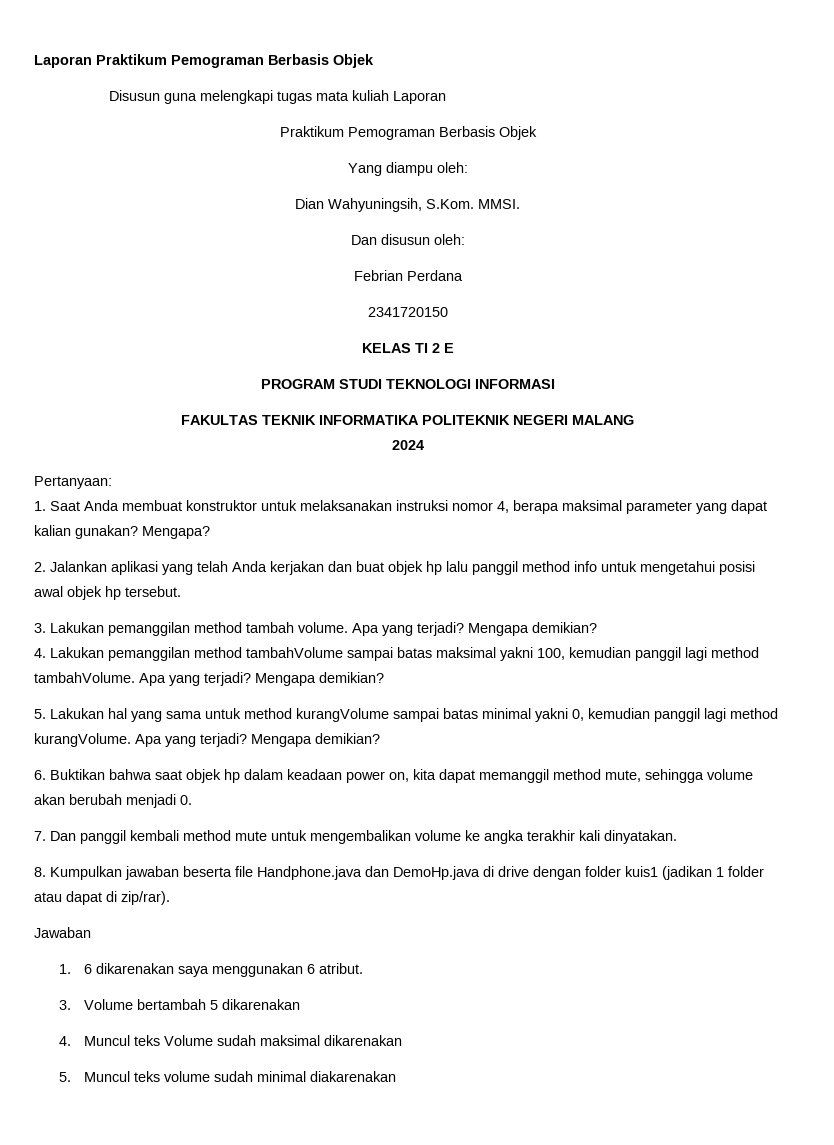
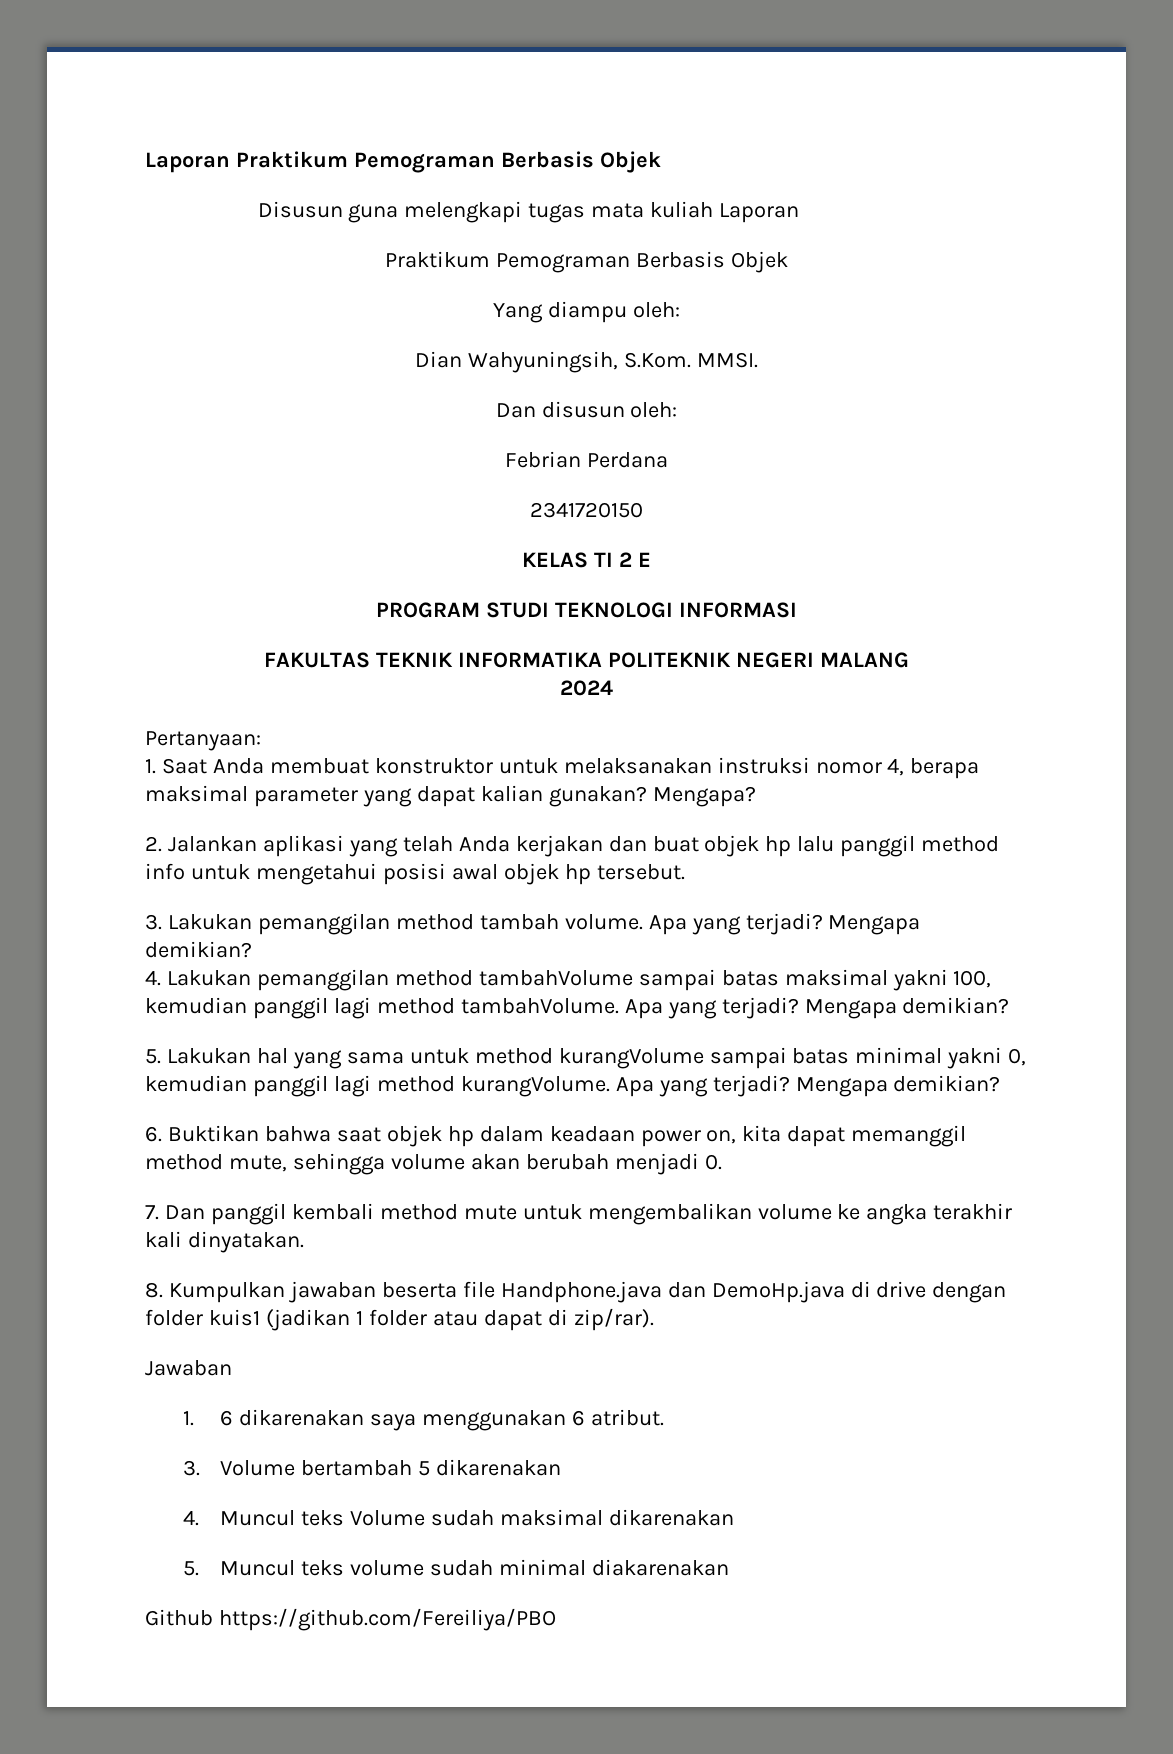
(396, 1076) none -> [145,1608,556,1631] // Github https://github.com/Fereiliya/PBO

